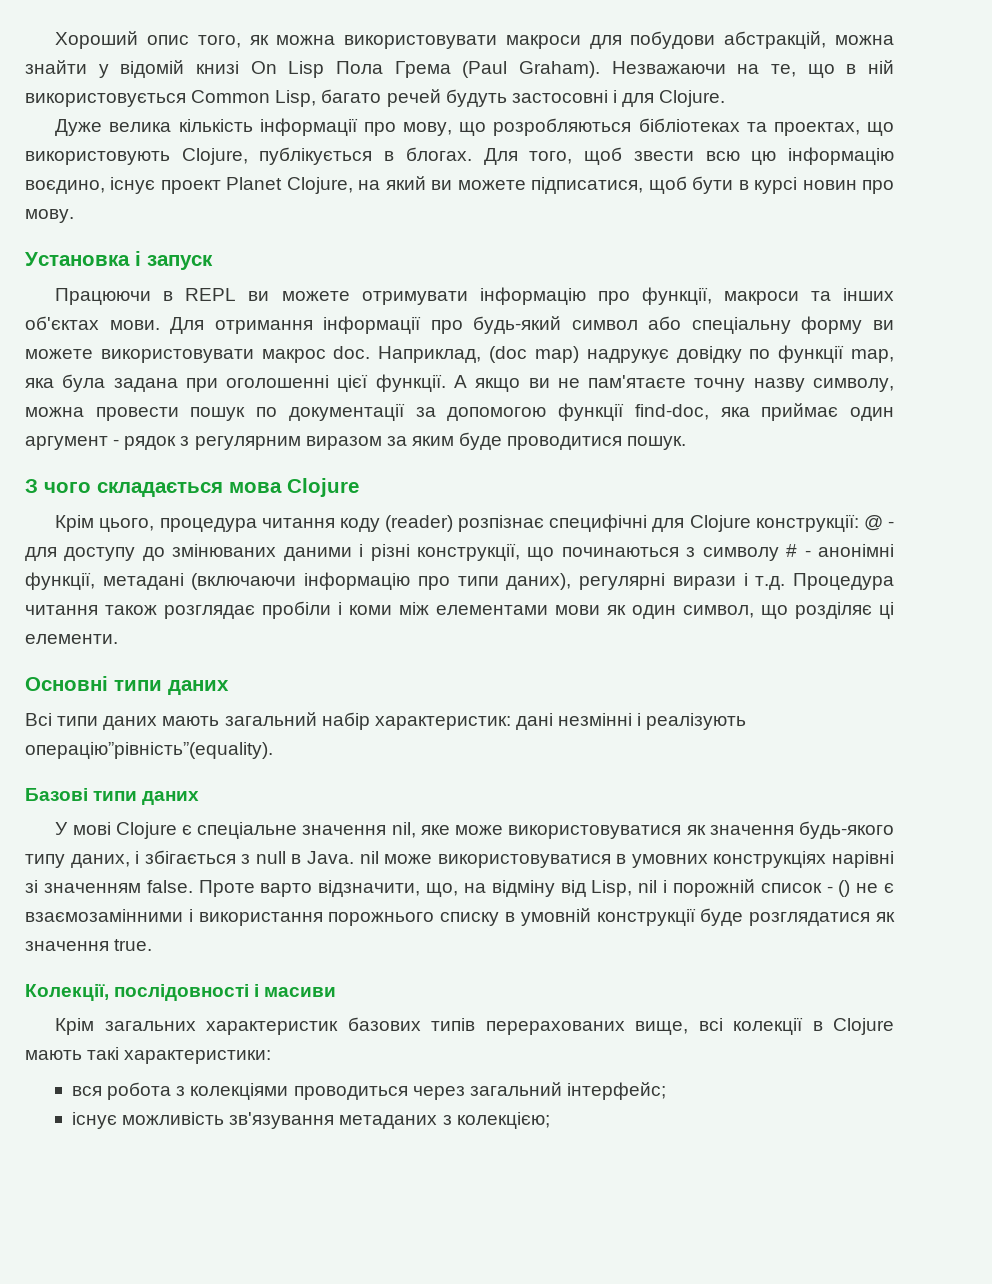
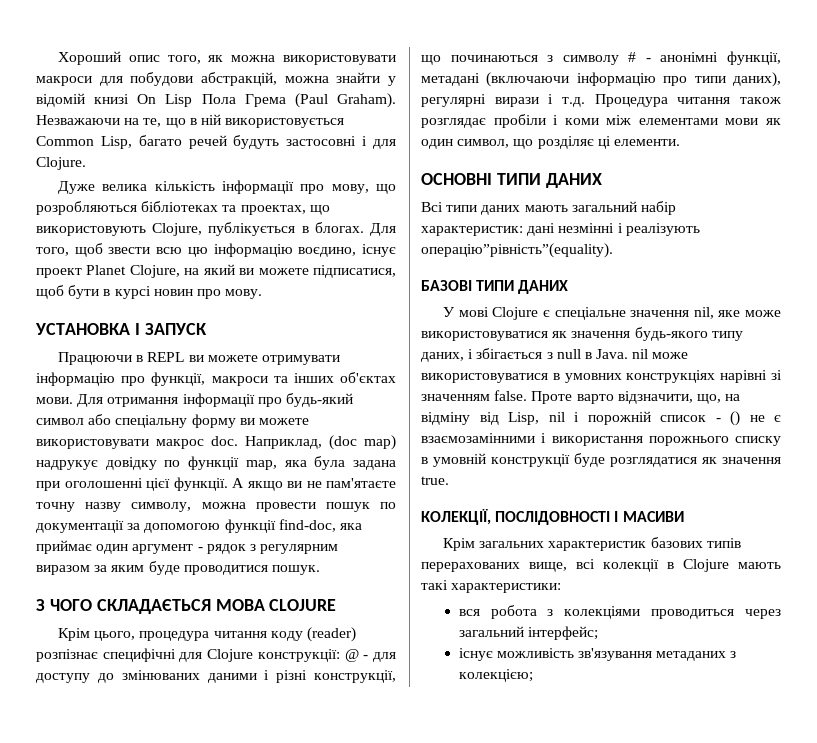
[25,251,213,270] Установка і запуск -> [35,323,207,335] УСТАНОВКА І ЗАПУСК
[44,478,359,497] чого складається мова Clojure -> [49,599,337,614] ЧОГО СКЛАДАЄТЬСЯ МОВА CLOJURE
[25,676,229,695] Основні типи даних -> [421,173,602,188] ОСНОВНІ ТИПИ ДАНИХ
[25,788,200,805] Базові типи даних -> [421,280,569,294] БАЗОВІ ТИПИ ДАНИХ
[25,984,337,1001] Колекції, послідовності і масиви -> [421,509,684,525] КОЛЕКЦІЇ, ПОСЛІДОВНОСТІ І МАСИВИ

